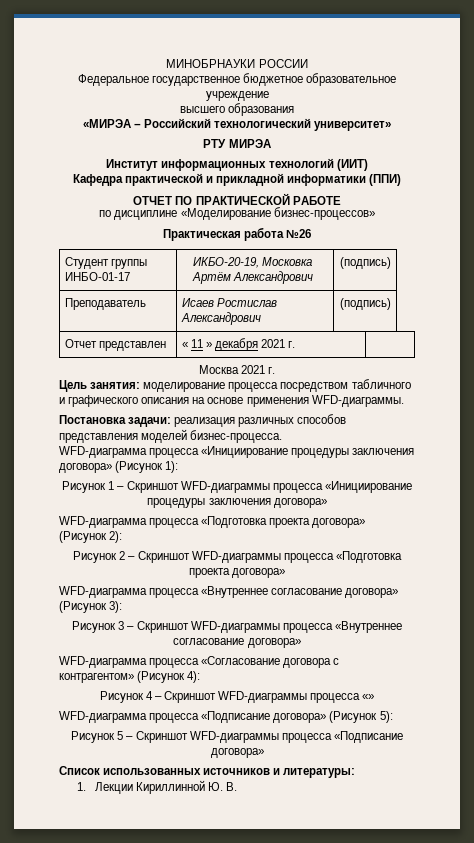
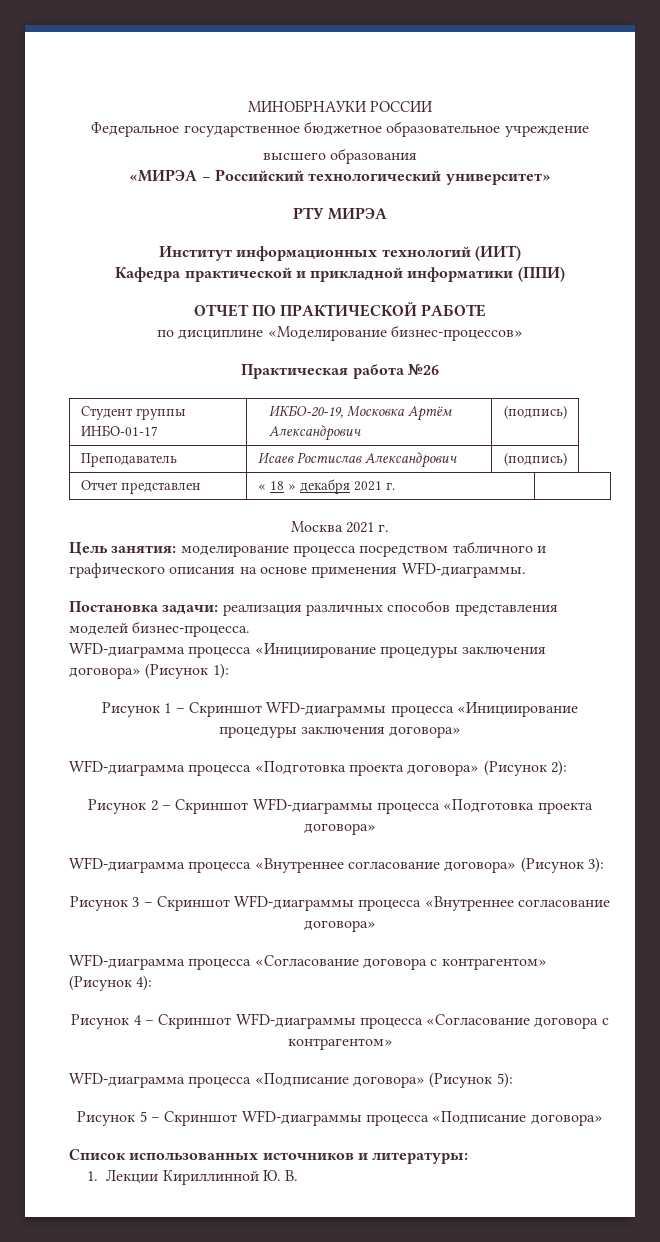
[190,339,203,348] 11 -> [269,481,284,490] 18
[362,694,375,700] «» -> [426,1014,609,1029] [287,1038,393,1050] «Согласование договора с контрагентом»

